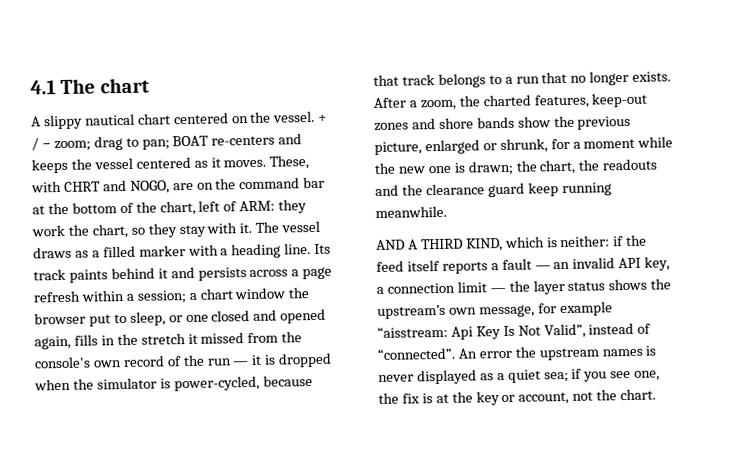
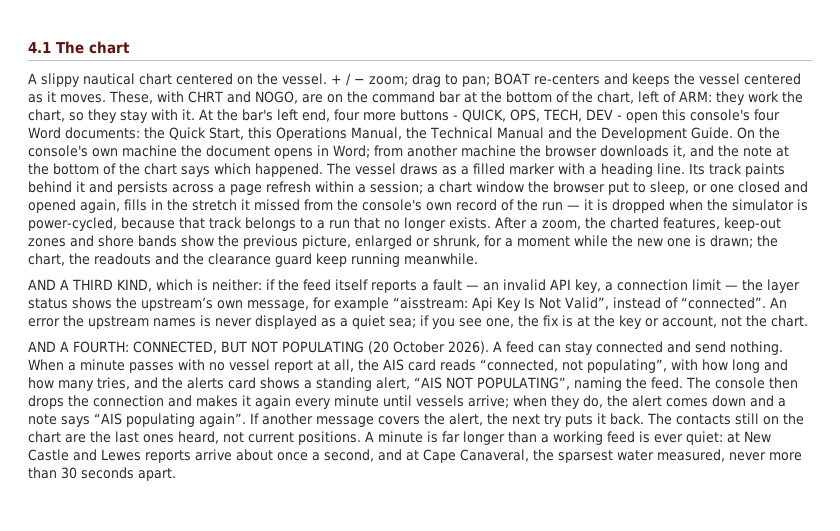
(253, 228) none -> [199,109,780,123] [28,127,780,141] [28,145,789,159] [28,163,323,177] At the bar's left end, four more buttons - QUICK, OPS, TECH, DEV - open this console's four Word documents: the Quick Start, this Operations Manual, the Technical Manual and the Development Guide. On the console's own machine the document opens in Word; from another machine the browser downloads it, and the note at the bottom of the chart says which happened.
(657, 394) none -> [28,341,783,355] [28,359,788,373] [28,377,798,391] [28,395,786,409] [28,413,804,427] [28,431,771,445] [28,449,802,463] [28,467,176,481] // AND A FOURTH: CONNECTED, BUT NOT POPULATING (20 October 2026). A feed can stay connected and send nothing. When a minute passes with no vessel report at all, the AIS card reads “connected, not populating”, with how long and how many tries, and the alerts card shows a standing alert, “AIS NOT POPULATING”, naming the feed. The console then drops the connection and makes it again every minute until vessels arrive; when they do, the alert comes down and a note says “AIS populating again”. If another message covers the alert, the next try puts it back. The contacts still on the chart are the last ones heard, not current positions. A minute is far longer than a working feed is ever quiet: at New Castle and Lewes reports arrive about once a second, and at Cape Canaveral, the sparsest water measured, never more than 30 seconds apart.

